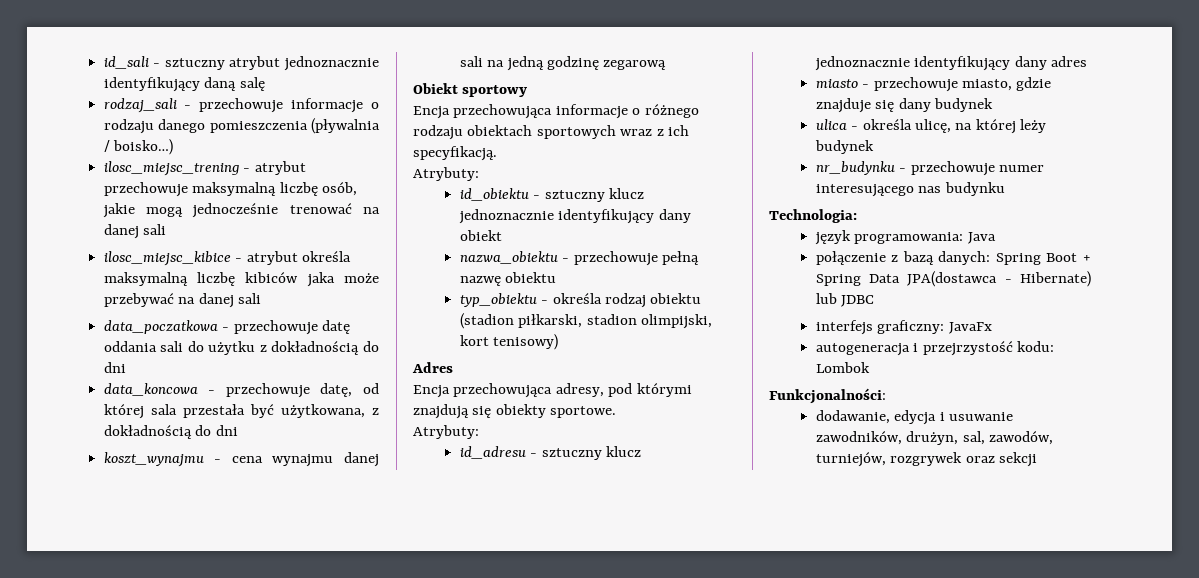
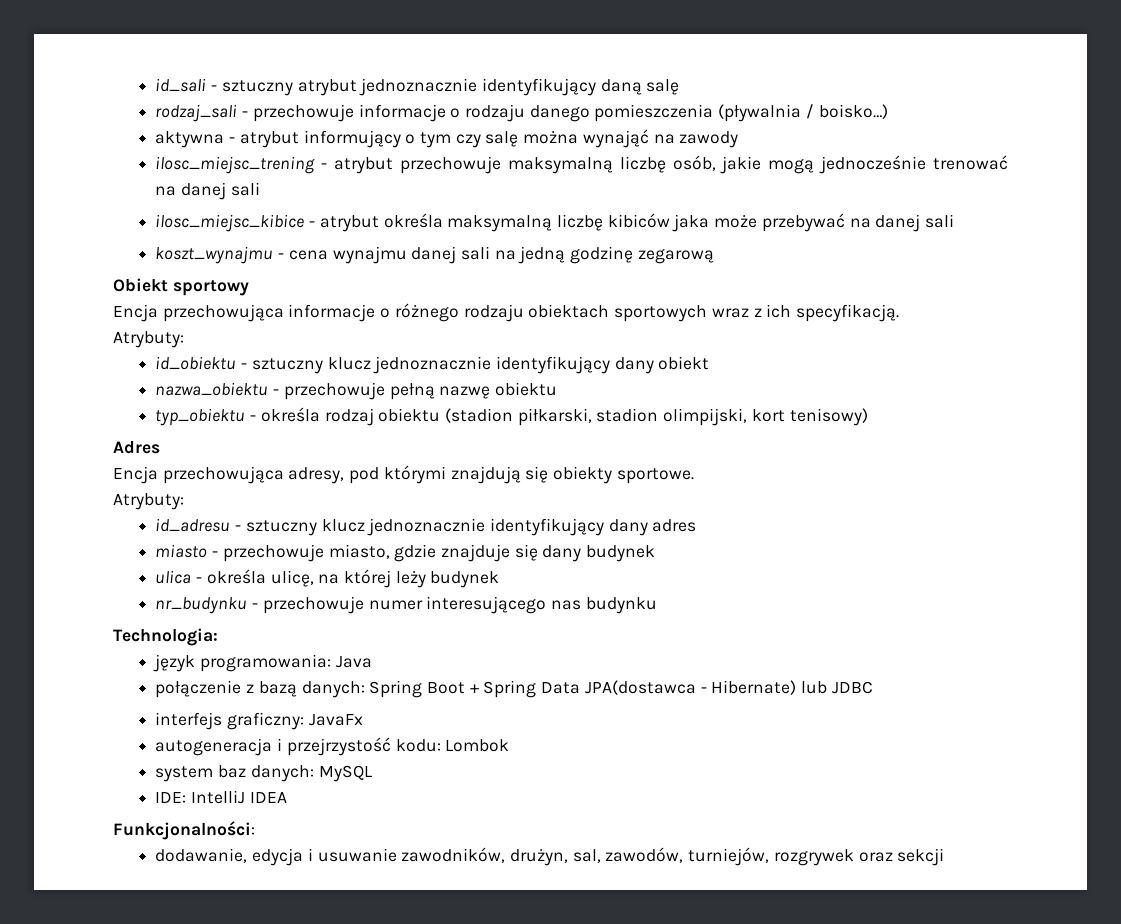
(174, 147) none -> [155,129,739,148] // aktywna - atrybut informujący o tym czy salę można wynająć na zawody
[103,320,350,335] [103,341,379,355] [103,362,126,373] [103,383,380,398] [103,404,380,419] [103,425,238,439] // data_poczatkowa - przechowuje datę oddania sali do użytku z dokładnością do dni // data_koncowa - przechowuje datę, od której sala przestała być użytkowana, z dokładnością do dni -> (955, 221) none
(870, 367) none -> [155,765,373,782] [155,790,287,804] // system baz danych: MySQL // IDE: IntelliJ IDEA

